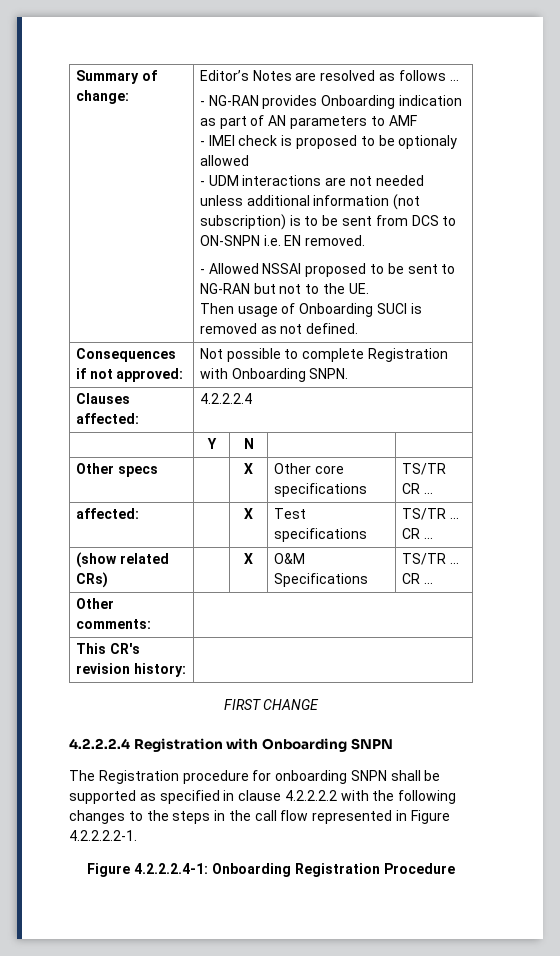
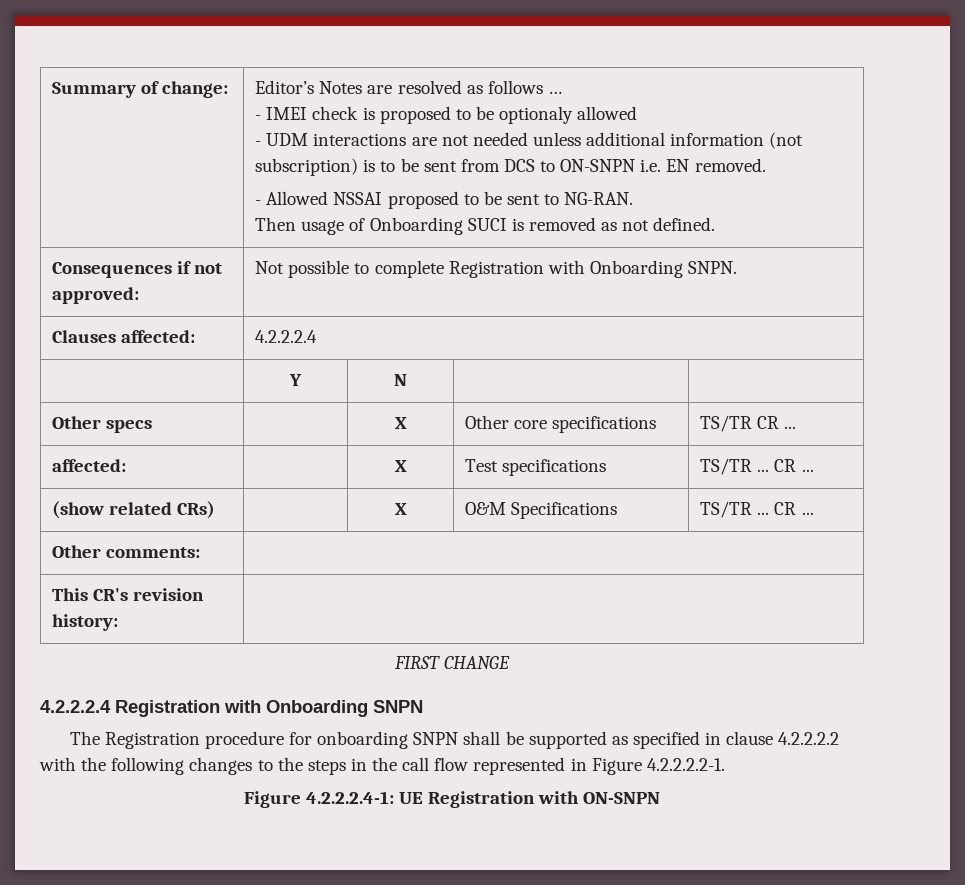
[199,95,462,109] [199,115,417,129] // - NG-RAN provides Onboarding indication as part of AN parameters to AMF -> (562, 92) none
[199,283,369,294] NG-RAN but not to the UE. -> [564,192,634,205] NG-RAN.
[212,863,455,877] Onboarding Registration Procedure -> [398,791,661,808] UE Registration with ON-SNPN

